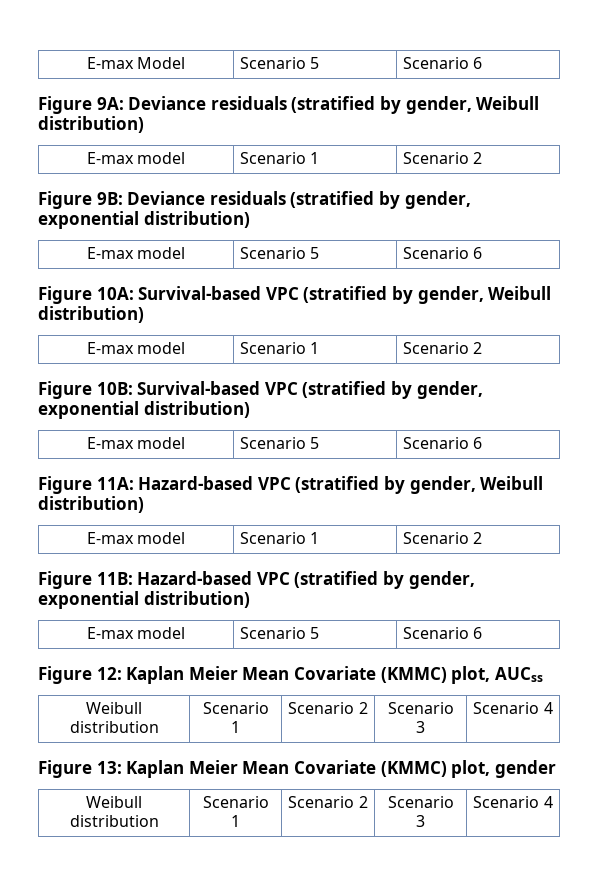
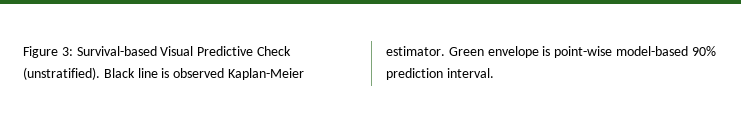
[86,57,186,69] [240,57,320,69] [403,57,483,69] [38,96,540,114] [38,116,144,133] [86,152,186,164] [240,152,320,164] [403,152,483,164] [38,191,471,209] [38,211,250,229] [86,247,186,259] [240,247,320,259] [403,247,483,259] [38,286,552,304] [38,306,144,323] [86,342,186,354] [240,342,320,354] [403,342,483,354] [38,381,483,399] [38,401,250,419] [86,437,186,449] [240,437,320,449] [403,437,483,449] [38,476,544,494] [38,496,144,513] [86,532,186,544] [240,532,320,544] [403,532,483,544] [38,571,475,589] [38,591,250,609] [86,627,186,639] [240,627,320,639] [403,627,483,639] [38,666,543,684] [86,702,142,714] [69,721,159,733] [202,702,269,714] [231,721,240,733] [288,702,368,714] [387,702,454,714] [416,721,425,733] [473,702,553,714] [38,760,556,778] [86,796,142,808] [69,815,159,827] [202,796,269,808] [231,815,240,827] [288,796,368,808] [387,796,454,808] [416,815,425,827] [473,796,553,808] E-max Model | Scenario 5 | Scenario 6 // Figure 9A: Deviance residuals (stratified by gender, Weibull distribution) // E-max model | Scenario 1 | Scenario 2 // Figure 9B: Deviance residuals (stratified by gender, exponential distribution) // E-max model | Scenario 5 | Scenario 6 // Figure 10A: Survival-based VPC (stratified by gender, Weibull distribution) // E-max model | Scenario 1 | Scenario 2 // Figure 10B: Survival-based VPC (stratified by gender, exponential distribution) // E-max model | Scenario 5 | Scenario 6 // Figure 11A: Hazard-based VPC (stratified by gender, Weibull distribution) // E-max model | Scenario 1 | Scenario 2 // Figure 11B: Hazard-based VPC (stratified by gender, exponential distribution) // E-max model | Scenario 5 | Scenario 6 // Figure 12: Kaplan Meier Mean Covariate (KMMC) plot, AUCss // Weibull distribution | Scenario 1 | Scenario 2 | Scenario 3 | Scenario 4 // Figure 13: Kaplan Meier Mean Covariate (KMMC) plot, gender // Weibull distribution | Scenario 1 | Scenario 2 | Scenario 3 | Scenario 4 -> [23,46,291,58] [23,67,304,80] [386,46,716,58] [386,68,494,80] Figure 3: Survival-based Visual Predictive Check (unstratified). Black line is observed Kaplan-Meier estimator. Green envelope is point-wise model-based 90% prediction interval.

